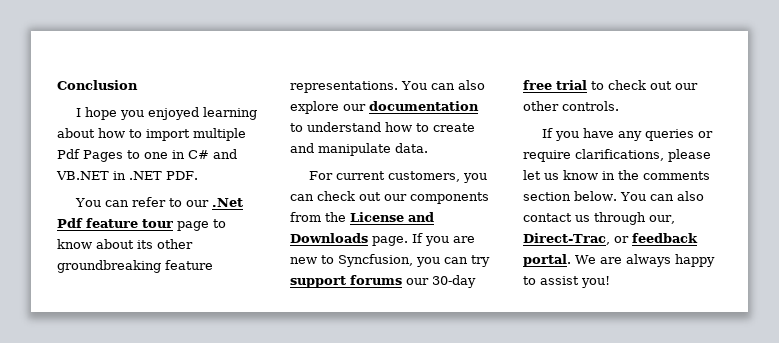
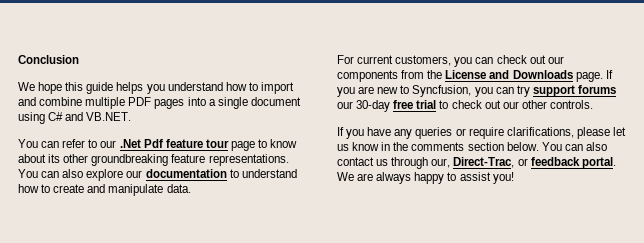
[75,107,257,120] [57,128,246,141] [57,149,237,162] [56,171,198,180] I hope you enjoyed learning about how to import multiple Pdf Pages to one in C# and VB.NET in .NET PDF. -> [18,82,294,94] [18,97,301,109] [18,112,132,124] We hope this guide helps you understand how to import and combine multiple PDF pages into a single document using C# and VB.NET.

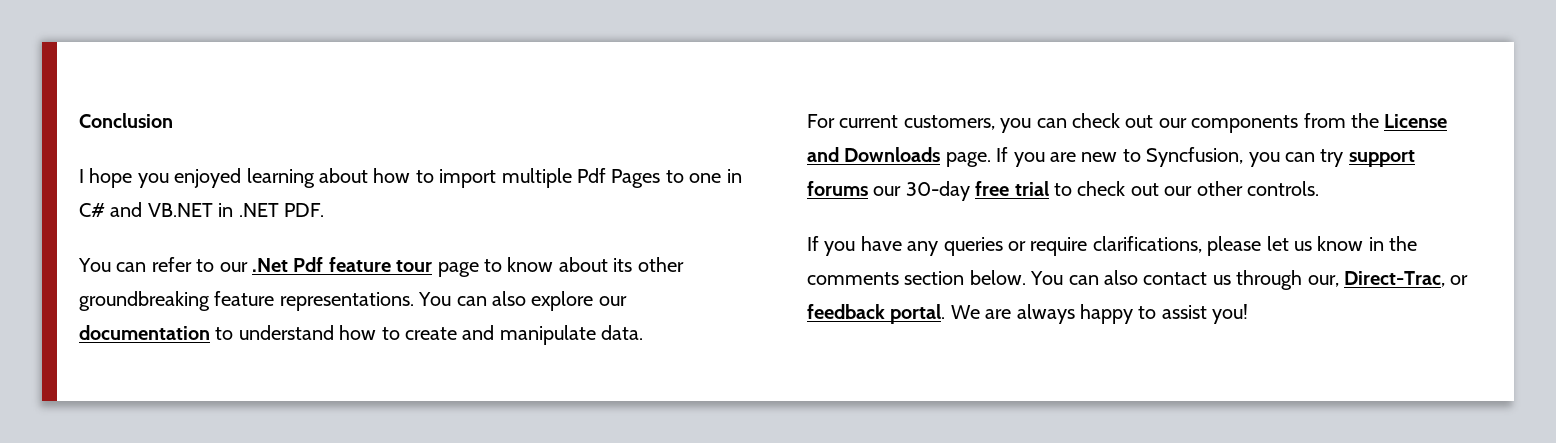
[18,82,294,94] [18,97,301,109] [18,112,132,124] We hope this guide helps you understand how to import and combine multiple PDF pages into a single document using C# and VB.NET. -> [79,168,742,188] [79,202,324,217] I hope you enjoyed learning about how to import multiple Pdf Pages to one in C# and VB.NET in .NET PDF.

